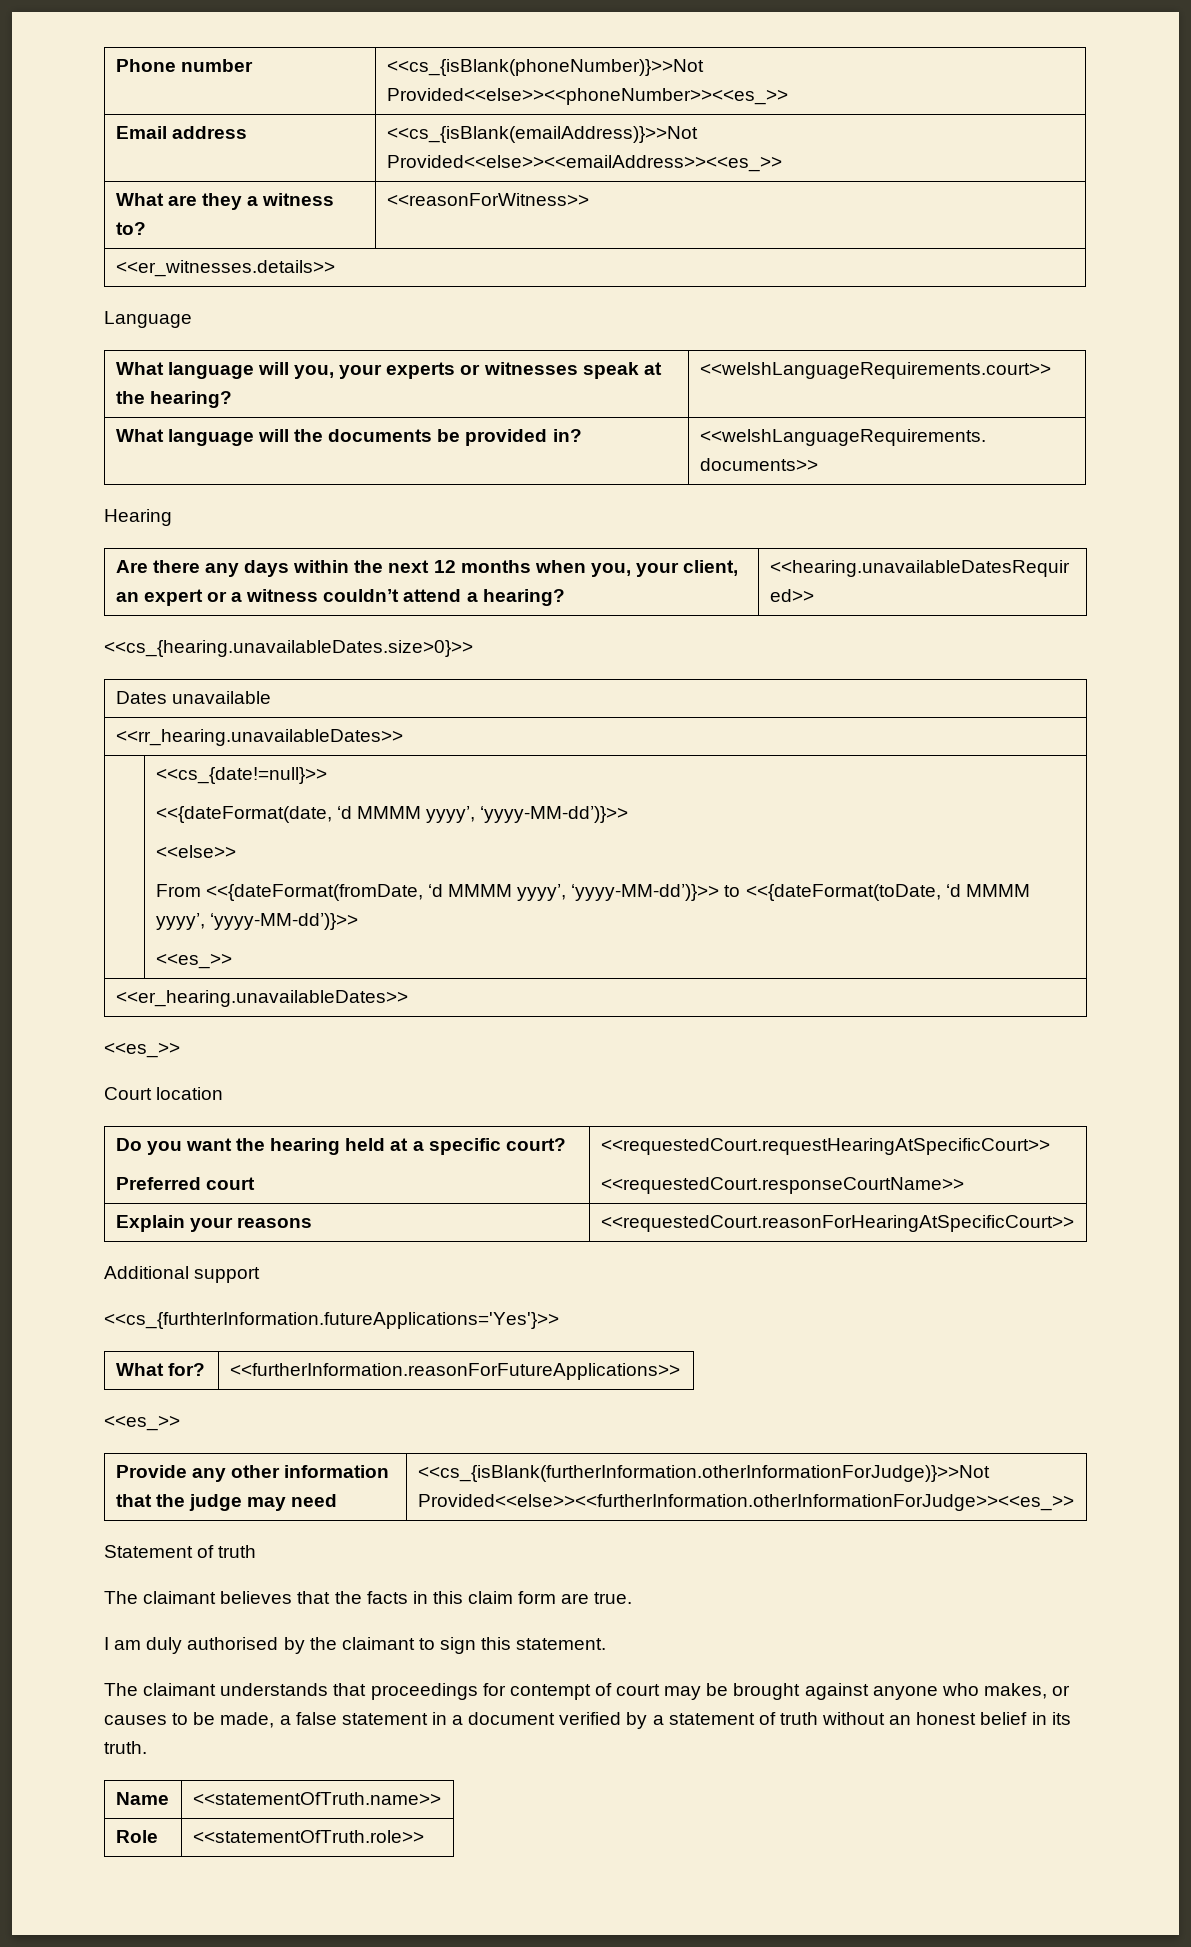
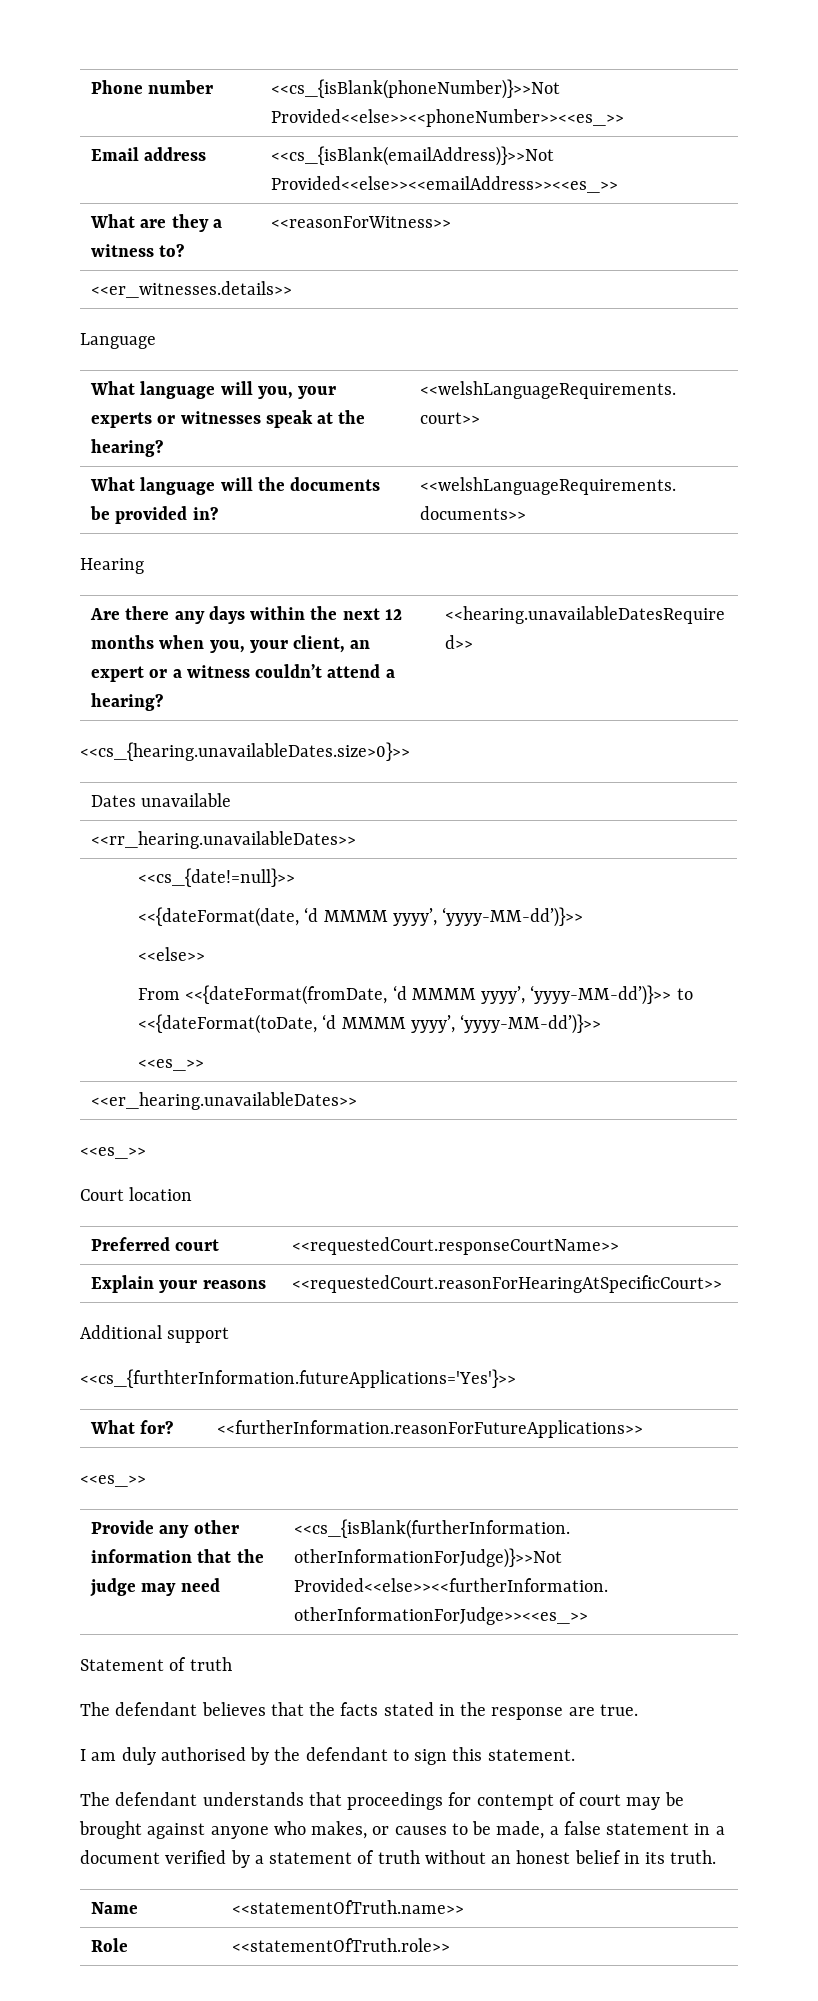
[115,1138,566,1155] Do you want the hearing held at a specific court? // -> (193, 1194) none
[600,1138,1050,1155] <<requestedCourt.requestHearingAtSpecificCourt>> // -> (220, 1245) none
[143,1591,217,1604] claimant -> [115,1702,198,1716] defendant
[412,1591,557,1604] in this claim form -> [383,1702,564,1720] stated in the response
[341,1637,415,1650] claimant -> [305,1747,388,1761] defendant
[143,1683,217,1696] claimant -> [115,1792,198,1806] defendant

